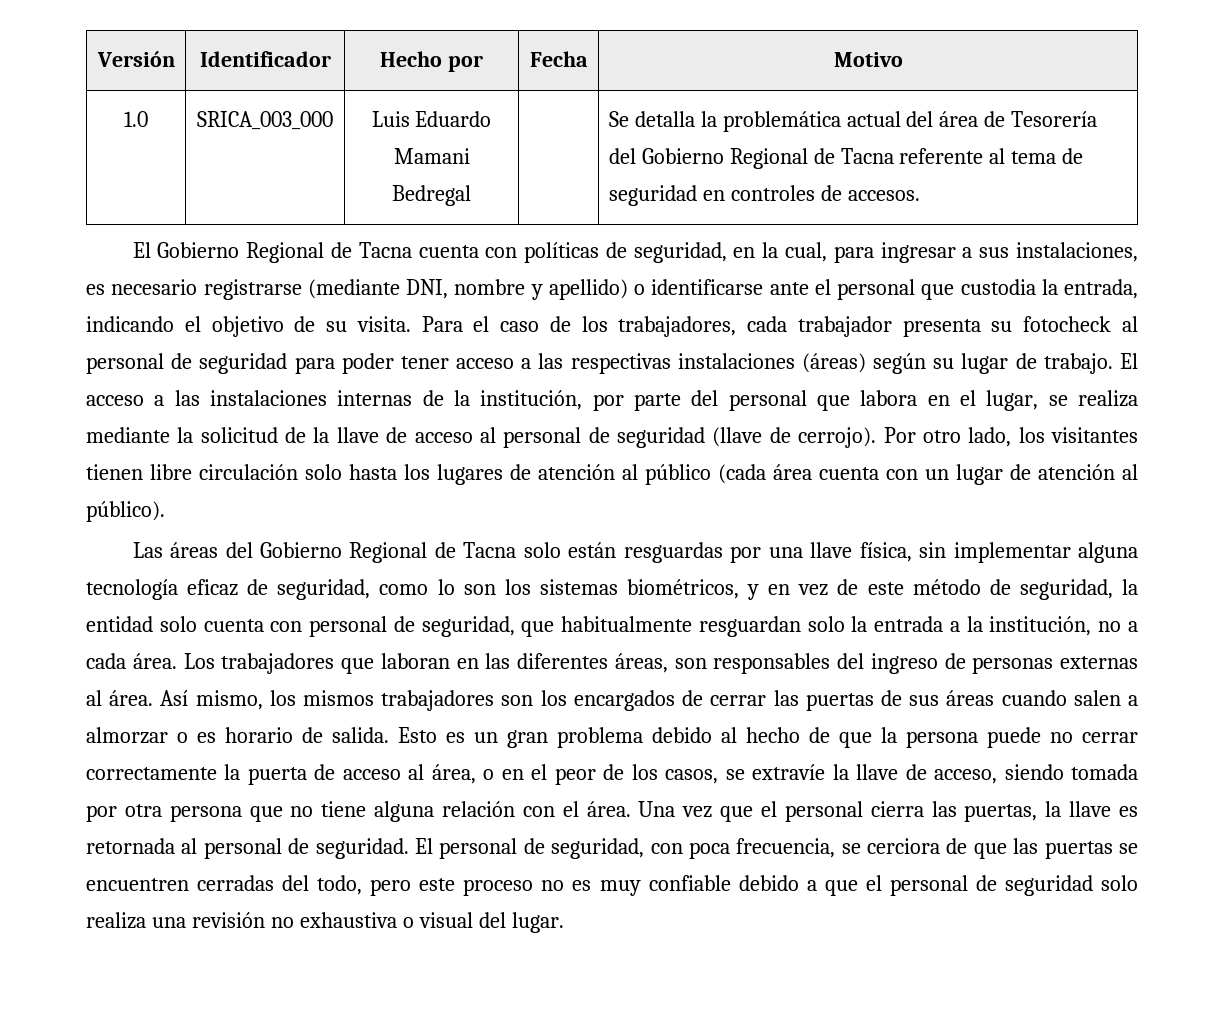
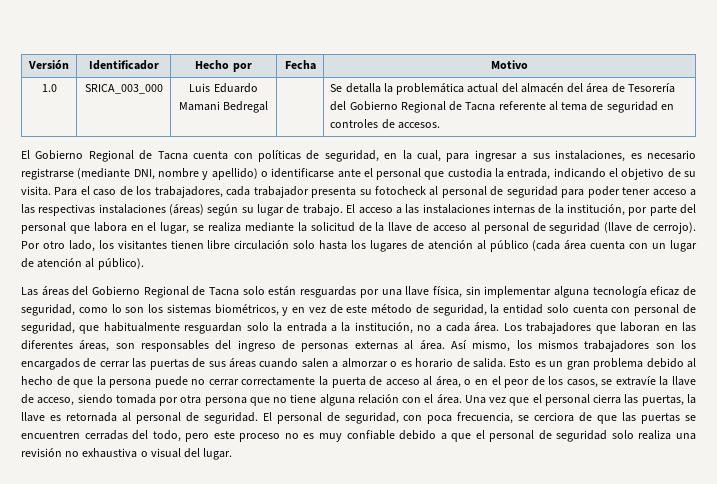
(934, 119) none -> [520,83,584,93] almacén del

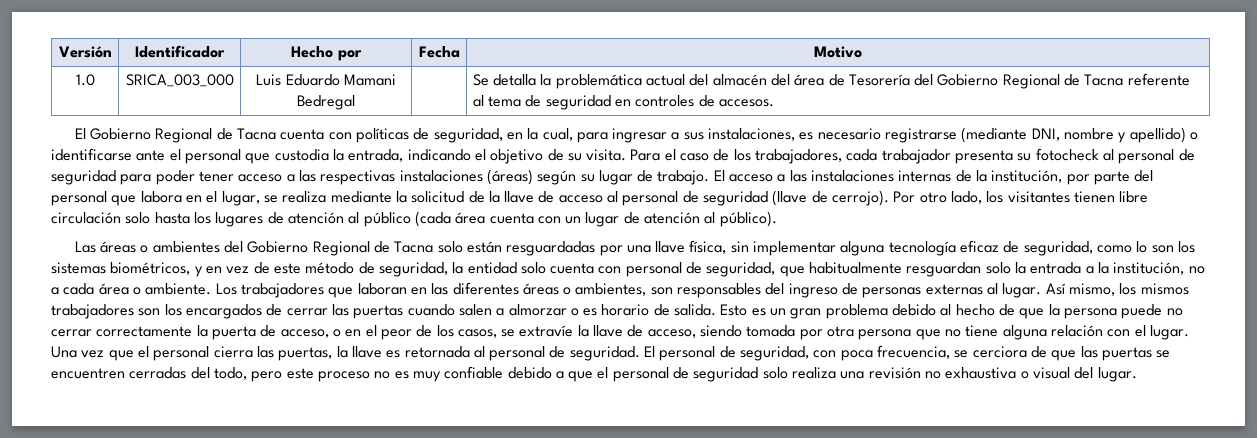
(69, 291) none -> [140,241,220,253] o ambientes
[300,286,357,298] resguardas -> [506,241,596,256] resguardadas
[474,322,500,332] área. -> [98,283,212,295] área o ambiente.
[79,340,110,352] áreas, -> [522,283,647,296] áreas o ambientes,
[419,340,445,350] área. -> [1002,283,1042,298] lugar.
[192,358,257,368] de sus áreas -> (404, 312) none
[385,376,461,388] acceso al área, -> [280,329,329,338] acceso,
[436,394,462,404] área. -> [1149,325,1189,340] lugar.

